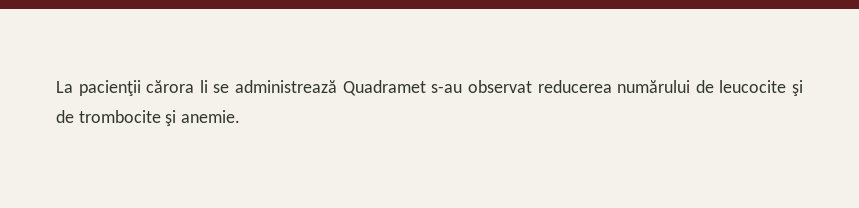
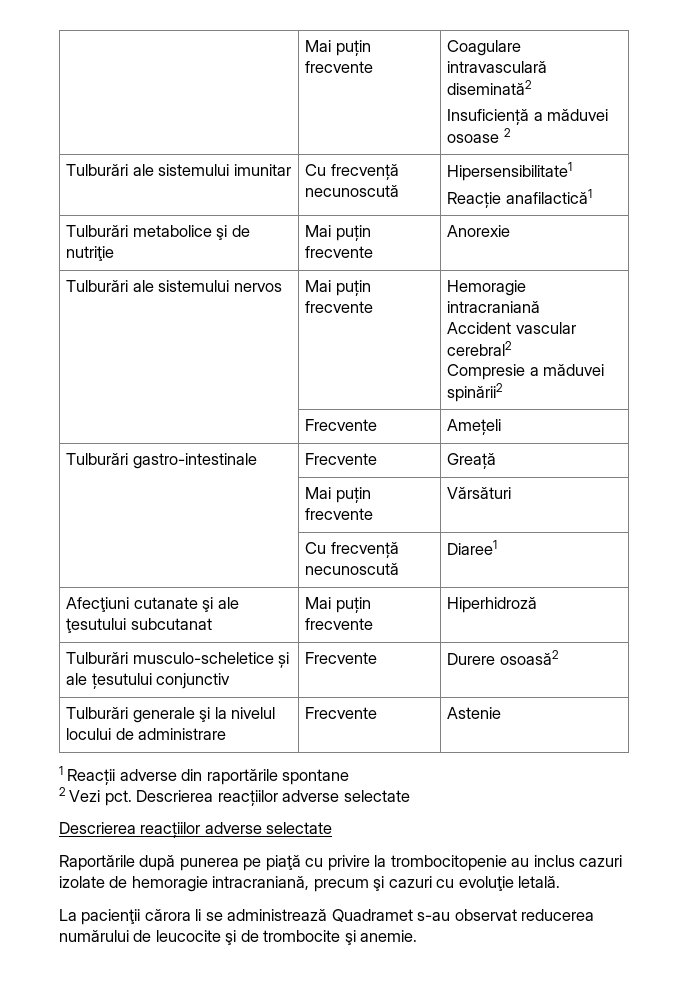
(56, 87) none -> [305,40,371,56] [305,61,374,73] [447,40,522,56] [447,61,548,73] [447,80,532,95] [447,109,609,125] [447,128,510,143] [66,164,291,176] [305,164,399,180] [305,185,400,197] [447,162,573,181] [447,189,592,208] [66,225,250,240] [66,246,115,261] [305,225,371,241] [305,246,374,258] [447,225,511,237] [66,280,282,292] [305,280,371,296] [305,301,374,313] [447,280,527,296] [447,301,541,313] [447,322,576,334] [447,341,512,356] [447,364,605,380] [447,383,503,402] [305,419,378,431] [447,419,502,435] [66,453,257,469] [305,453,378,465] [447,453,497,469] [305,487,371,503] [305,508,374,520] [447,487,512,499] [305,542,399,558] [305,563,400,575] [447,540,498,555] [66,597,239,612] [66,618,212,633] [305,597,371,613] [305,618,374,630] [447,597,538,613] [66,652,290,668] [66,673,231,689] [305,652,378,664] [447,650,558,665] [66,707,276,723] [66,728,227,740] [305,707,378,719] [447,707,502,719] [59,766,350,785] [59,787,410,806] [59,822,333,838] [59,855,623,871] [59,876,561,892] | Mai puțin frecvente | Coagulare intravasculară diseminată2 // Insuficiență a măduvei osoase 2 // Tulburări ale sistemului imunitar | Cu frecvență necunoscută | Hipersensibilitate1 // Reacție anafilactică1 // Tulburări metabolice şi de nutriţie | Mai puțin frecvente | Anorexie // Tulburări ale sistemului nervos | Mai puțin frecvente | Hemoragie intracraniană // Accident vascular cerebral2 // Compresie a măduvei spinării2 // | Frecvente | Amețeli // Tulburări gastro-intestinale | Frecvente | Greață // | Mai puțin frecvente | Vărsături // | Cu frecvență necunoscută | Diaree1 // Afecţiuni cutanate şi ale ţesutului subcutanat | Mai puțin frecvente | Hiperhidroză // Tulburări musculo-scheletice și ale țesutului conjunctiv | Frecvente | Durere osoasă2 // Tulburări generale şi la nivelul locului de administrare | Frecvente | Astenie // 1 Reacții adverse din raportările spontane // 2 Vezi pct. Descrierea reacțiilor adverse selectate // Descrierea reacțiilor adverse selectate // Raportările după punerea pe piaţă cu privire la trombocitopenie au inclus cazuri izolate de hemoragie intracraniană, precum şi cazuri cu evoluţie letală. //

